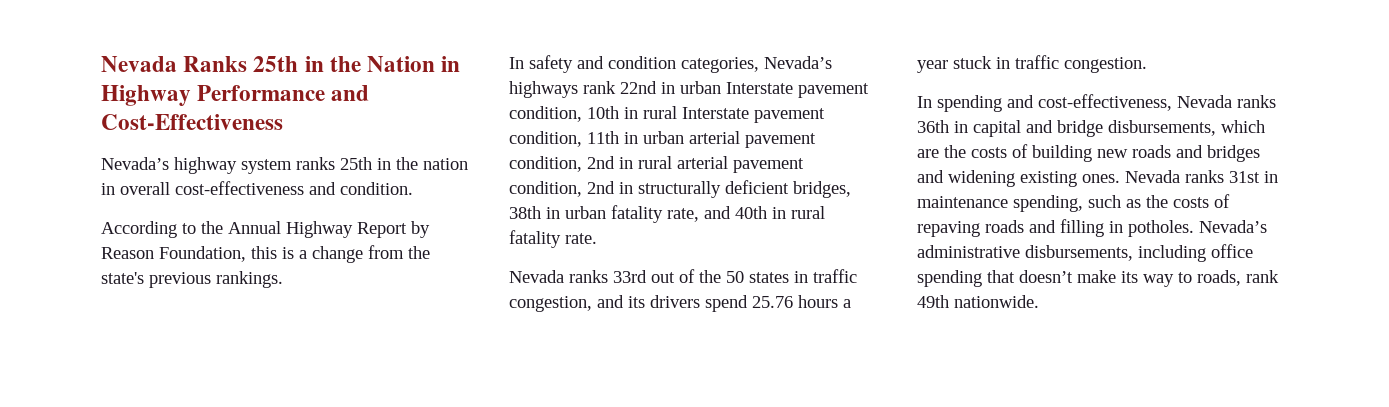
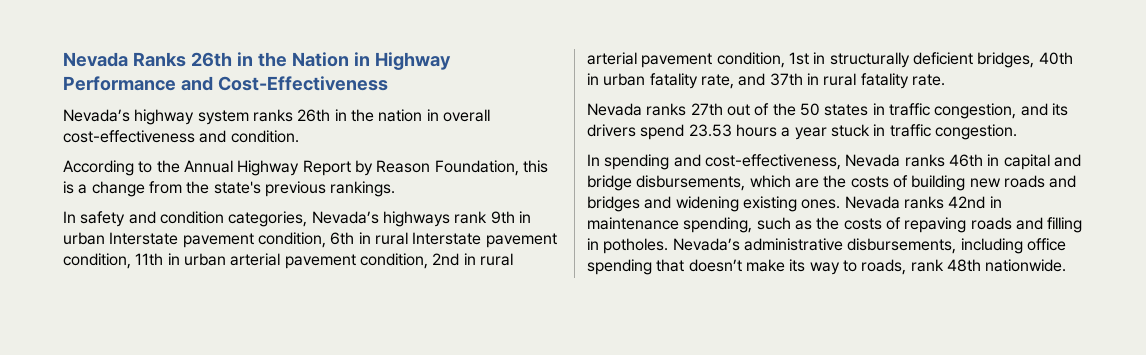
[253,56,299,72] 25th -> [190,52,232,67] 26th
[340,157,372,170] 25th -> [297,109,331,122] 26th
[620,81,657,94] 22nd -> [490,211,515,224] 9th
[587,106,619,119] 10th -> [330,232,355,245] 6th
[587,181,615,194] 2nd -> [788,52,809,65] 1st
[509,206,541,219] 38th -> [1038,52,1073,65] 40th
[735,206,767,219] 40th -> [769,73,803,86] 37th
[613,270,647,283] 33rd -> [690,103,723,116] 27th
[752,296,793,308] 25.76 -> [688,124,732,137] 23.53
[917,120,949,133] 36th -> [948,154,983,167] 46th
[1229,171,1260,183] 31st -> [948,196,986,209] 42nd
[917,295,949,308] 49th -> [946,259,981,272] 48th

